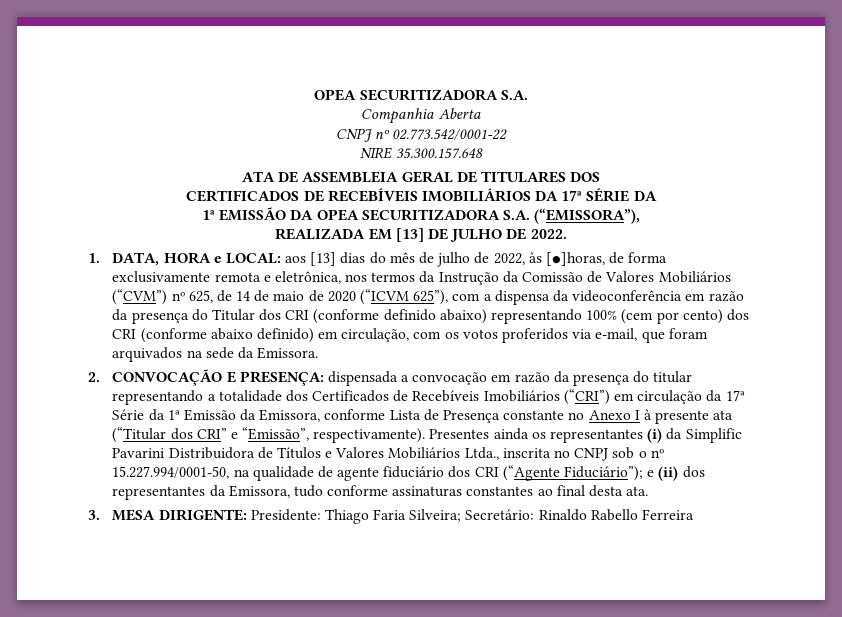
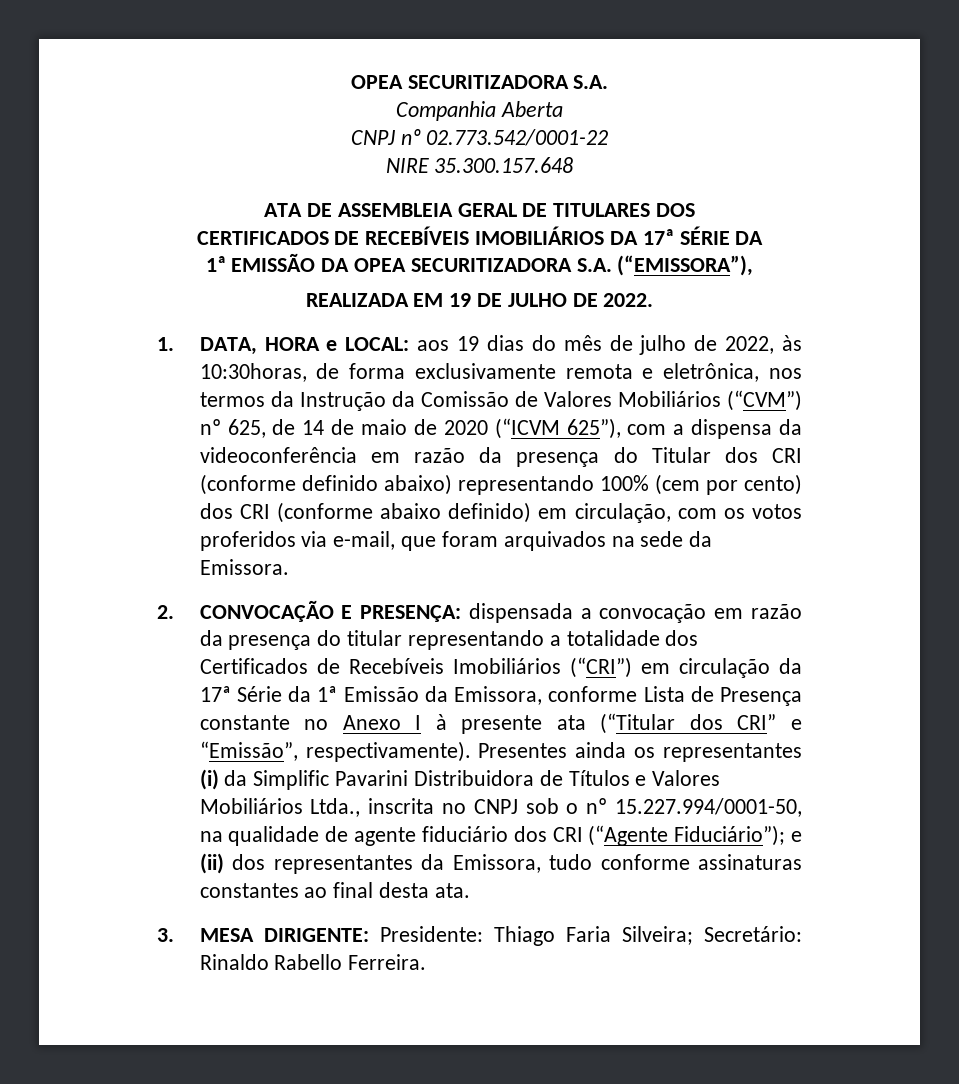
[395,228,424,242] [13] -> [449,293,472,307] 19
[310,252,337,266] [13] -> [457,336,480,351] 19
[545,252,605,266] [●]horas, -> [199,363,307,382] 10:30horas,
[642,509,695,520] Ferreira -> [348,954,427,970] Ferreira.

